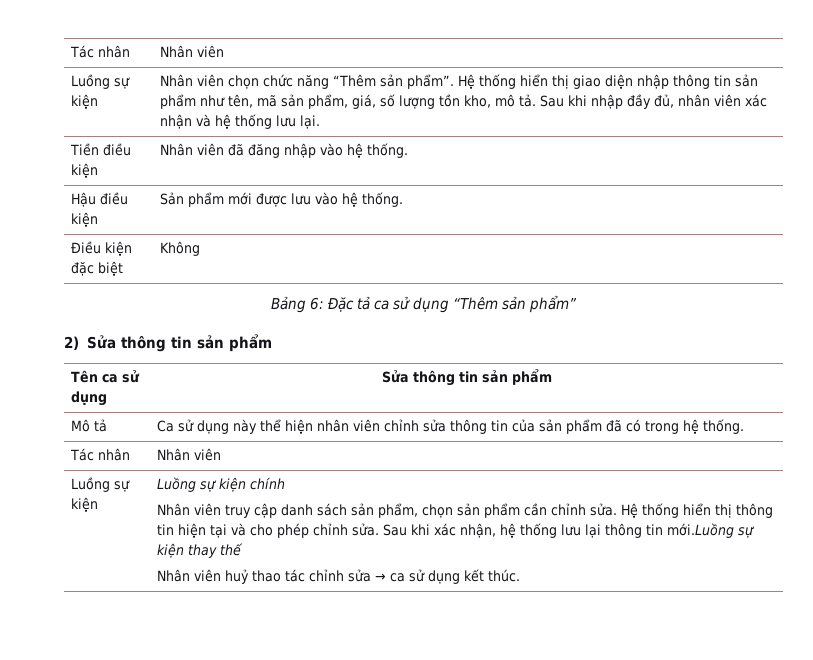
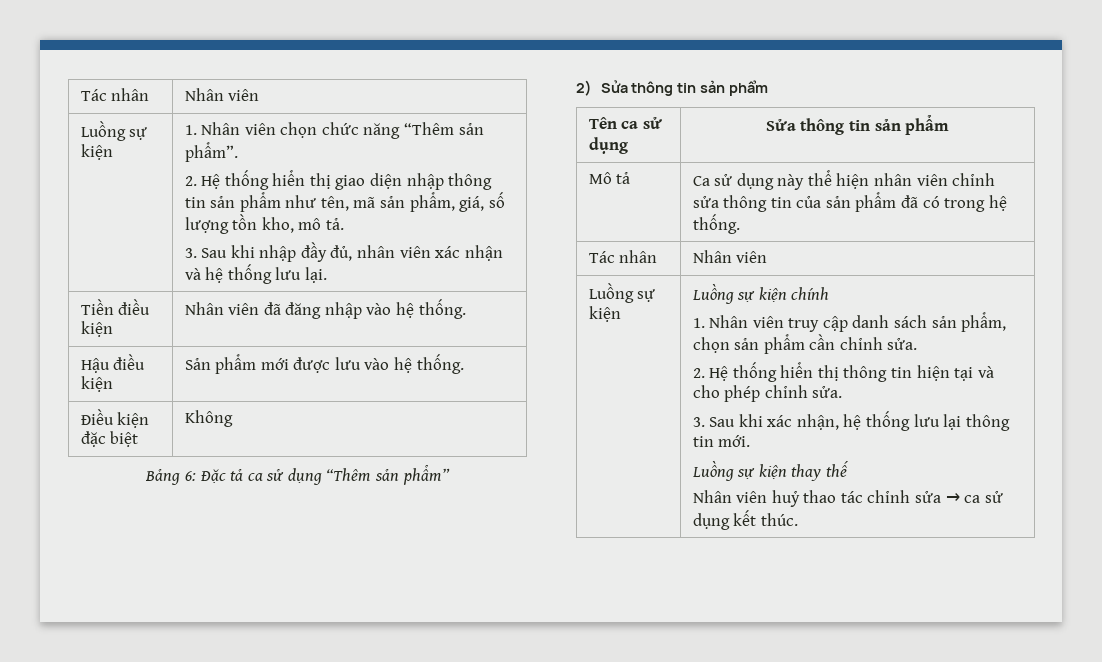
[69,45,130,58] [159,45,224,58] [70,74,130,89] [70,94,98,109] Tác nhân | Nhân viên // Luồng sự kiện | -> [80,88,150,101] [184,88,260,101] [80,121,148,141] [80,144,113,160] [184,125,197,135] Tác nhân | Nhân viên // Luồng sự kiện | 1.
(454, 81) none -> [184,176,197,186] // 2.
(536, 100) none -> [184,248,197,258] // 3.
(285, 483) none -> [692,318,705,328] 1.
(617, 509) none -> [692,368,705,378] // 2.
(379, 529) none -> [692,417,705,427] // 3.
[666,523,734,538] mới.Luồng -> [718,435,751,447] [691,460,734,481] mới. // Luồng

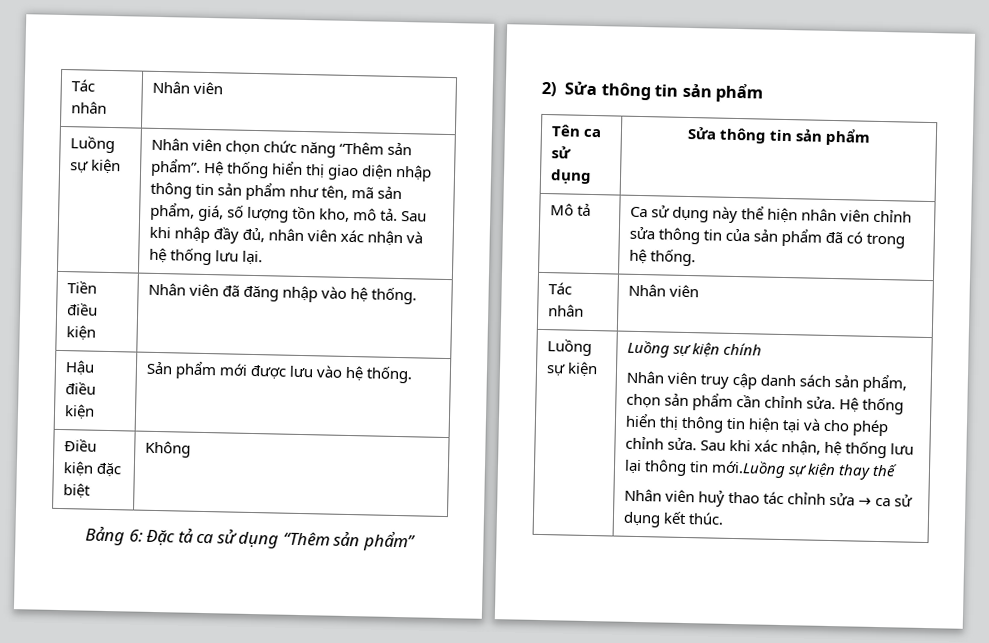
[80,88,150,101] [184,88,260,101] [80,121,148,141] [80,144,113,160] [184,125,197,135] Tác nhân | Nhân viên // Luồng sự kiện | 1. -> [70,79,95,92] [70,101,107,114] [151,80,223,95] [69,136,115,154] [68,158,121,175] Tác nhân | Nhân viên // Luồng sự kiện |
[184,176,197,186] // 2. -> (201, 167) none
[184,248,197,258] // 3. -> (399, 214) none
[692,318,705,328] 1. -> (762, 349) none
[692,368,705,378] // 2. -> (837, 403) none
[692,417,705,427] // 3. -> (697, 444) none
[718,435,751,447] [691,460,734,481] mới. // Luồng -> [710,460,786,479] mới.Luồng

